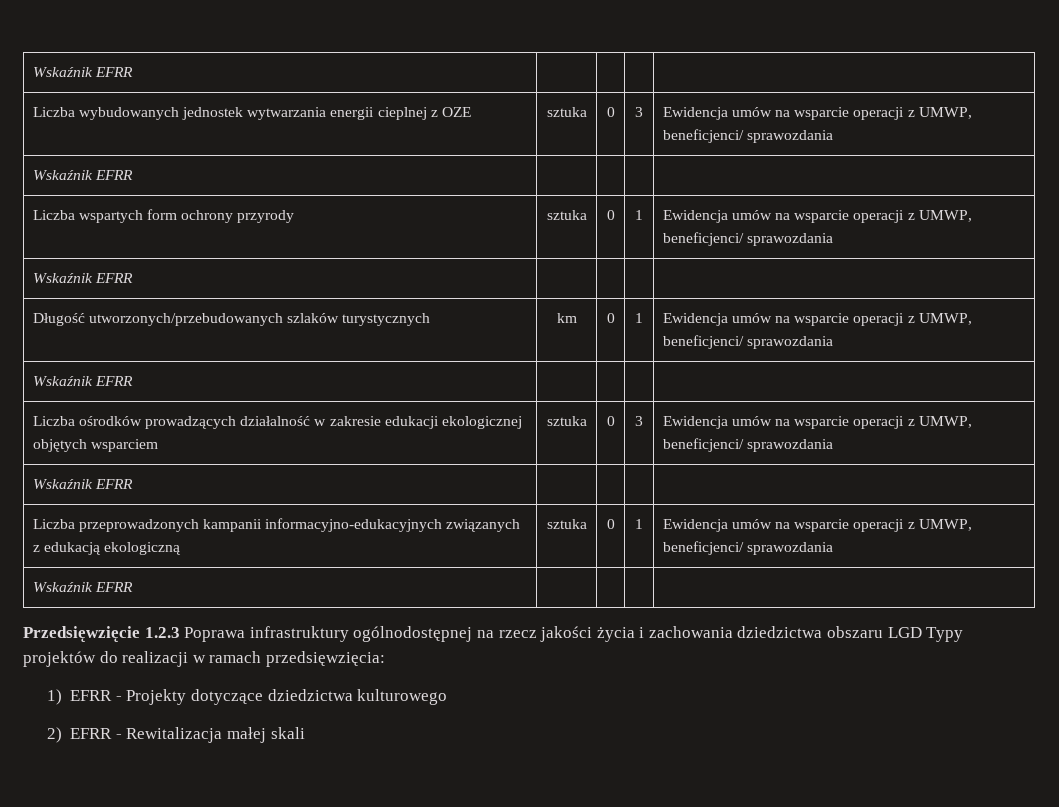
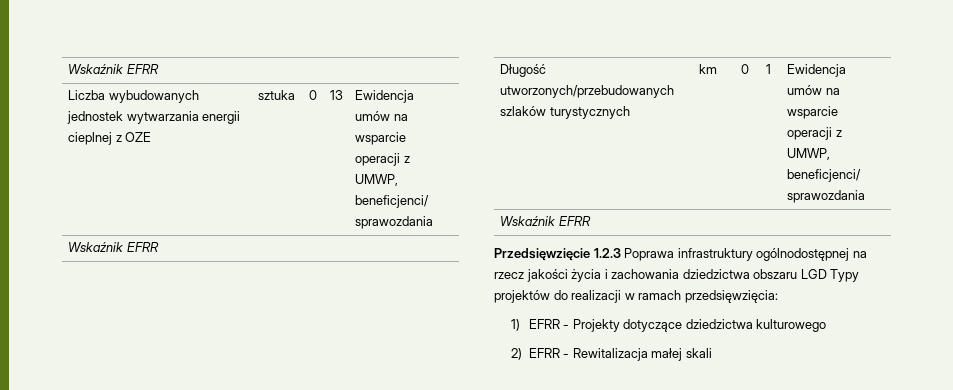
[635,107,643,117] [662,107,972,120] [662,129,833,143] [32,170,133,180] [32,209,295,223] [546,210,587,220] [606,210,615,220] [635,210,643,220] 3 | Ewidencja umów na wsparcie operacji z UMWP, beneficjenci/ sprawozdania // Wskaźnik EFRR | | | | // Liczba wspartych form ochrony przyrody | sztuka | 0 | 1 -> [330,90,343,100] 13
[32,416,522,429] [32,439,158,452] [546,416,587,426] [606,416,615,426] [635,416,643,426] [662,416,972,429] [662,438,833,452] [32,479,133,489] [32,518,521,532] [32,542,181,555] [546,519,587,529] [606,519,615,529] [635,519,643,529] [662,519,972,532] [662,541,833,555] [32,582,133,592] // Liczba ośrodków prowadzących działalność w zakresie edukacji ekologicznej objętych wsparciem | sztuka | 0 | 3 | Ewidencja umów na wsparcie operacji z UMWP, beneficjenci/ sprawozdania // Wskaźnik EFRR | | | | // Liczba przeprowadzonych kampanii informacyjno-edukacyjnych związanych z edukacją ekologiczną | sztuka | 0 | 1 | Ewidencja umów na wsparcie operacji z UMWP, beneficjenci/ sprawozdania // Wskaźnik EFRR | | | | -> (591, 221) none

